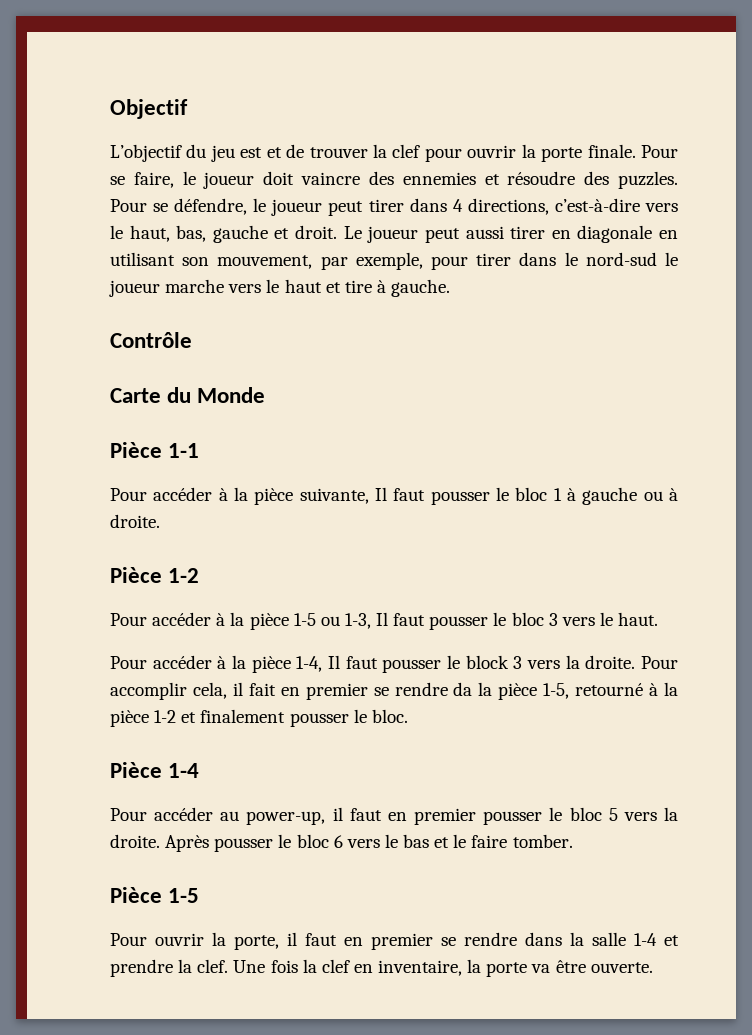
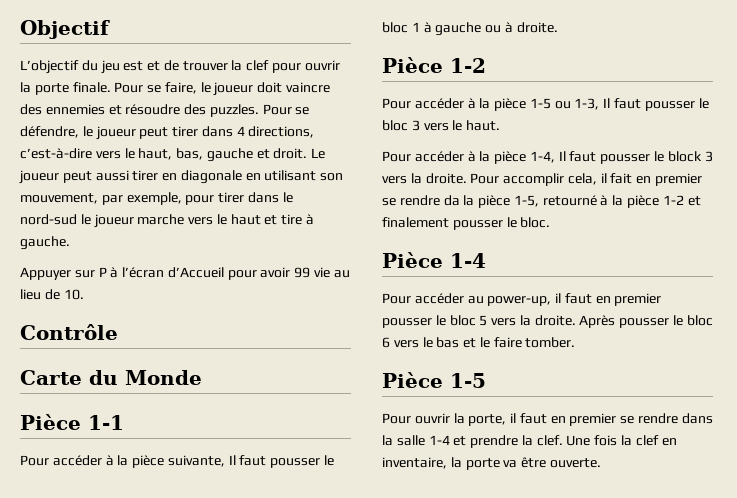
(451, 288) none -> [20,267,350,280] [20,289,84,300] // Appuyer sur P à l’écran d’Accueil pour avoir 99 vie au lieu de 10.

